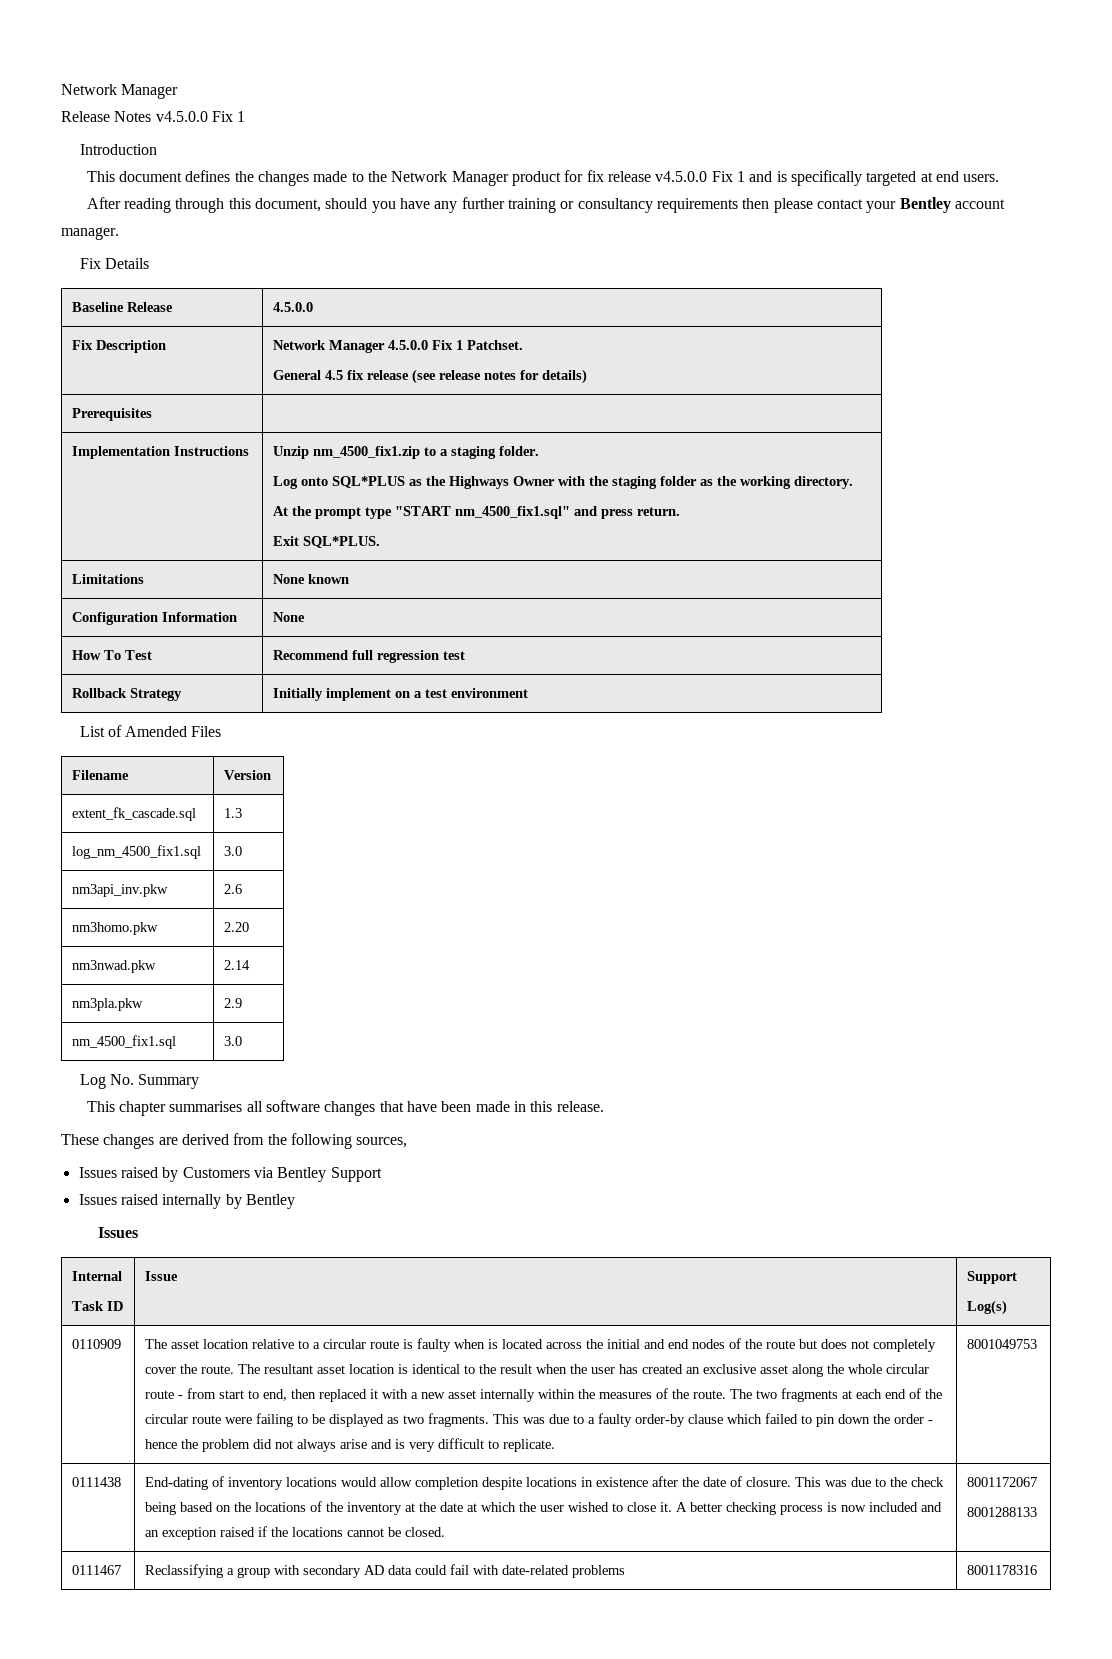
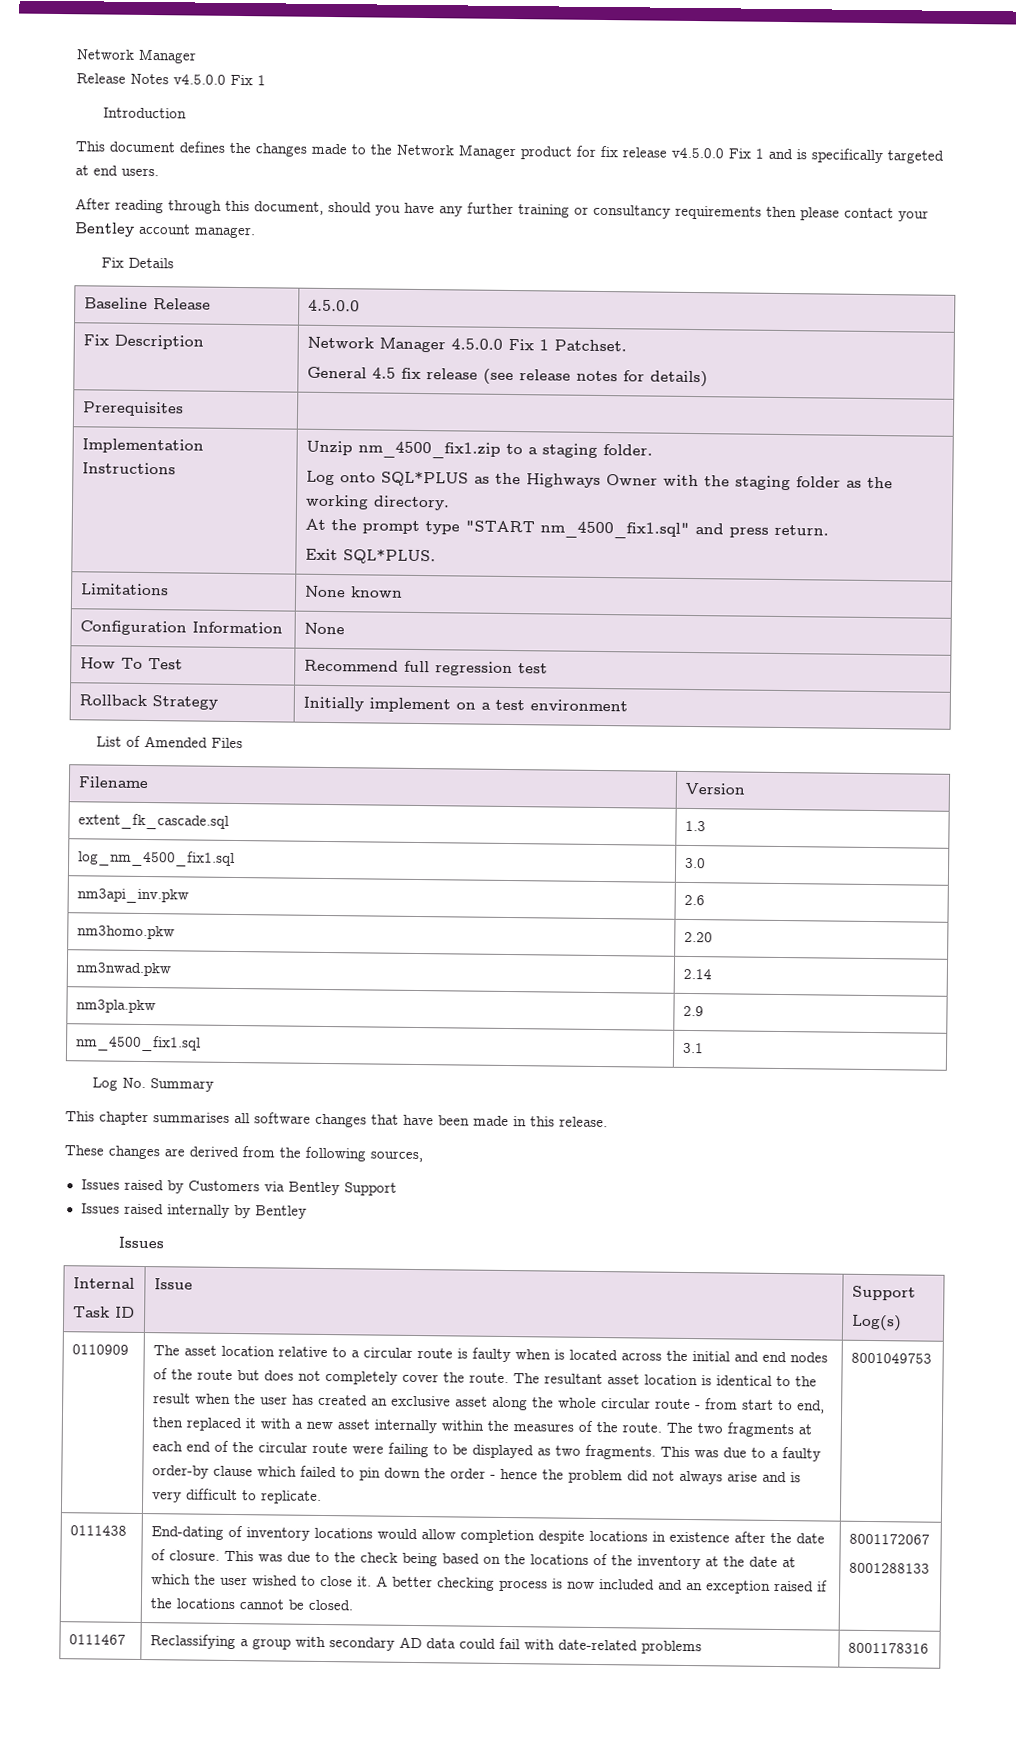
[224,1036,243,1046] 3.0 -> [682,1042,704,1054] 3.1

